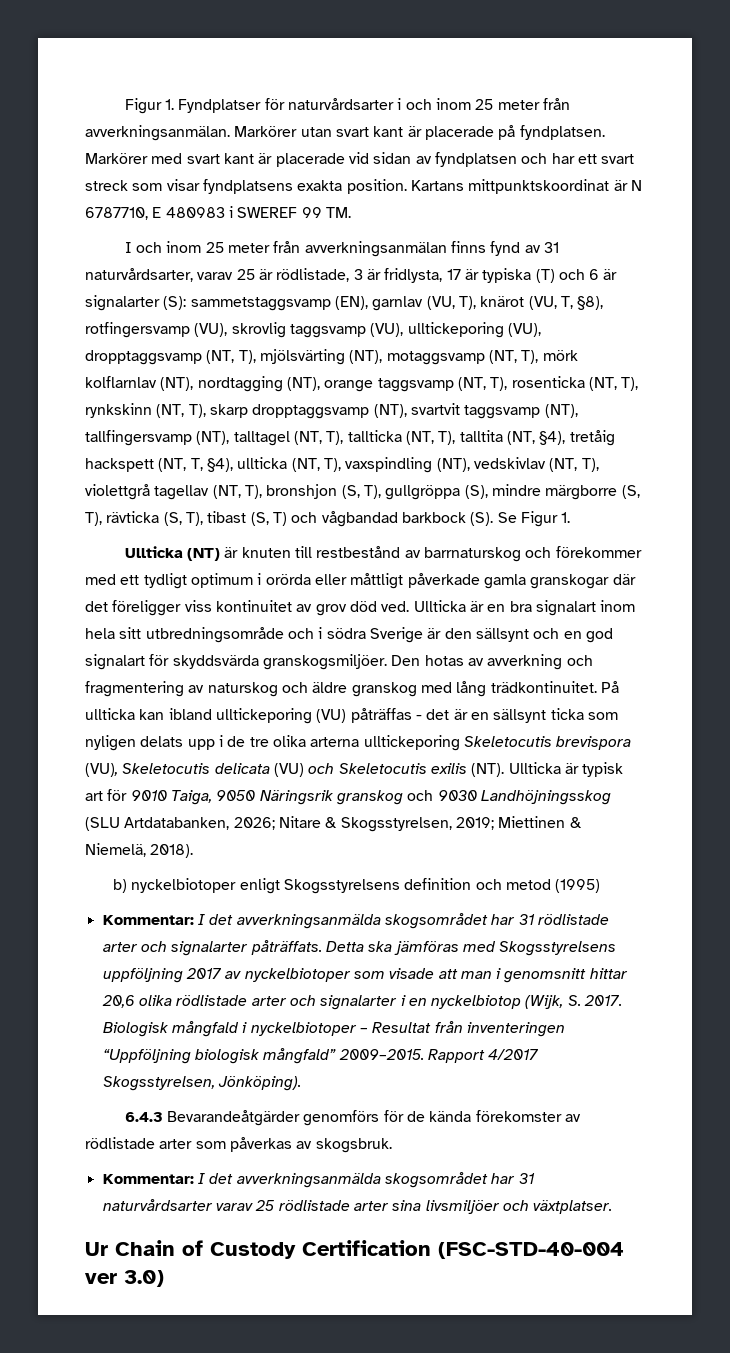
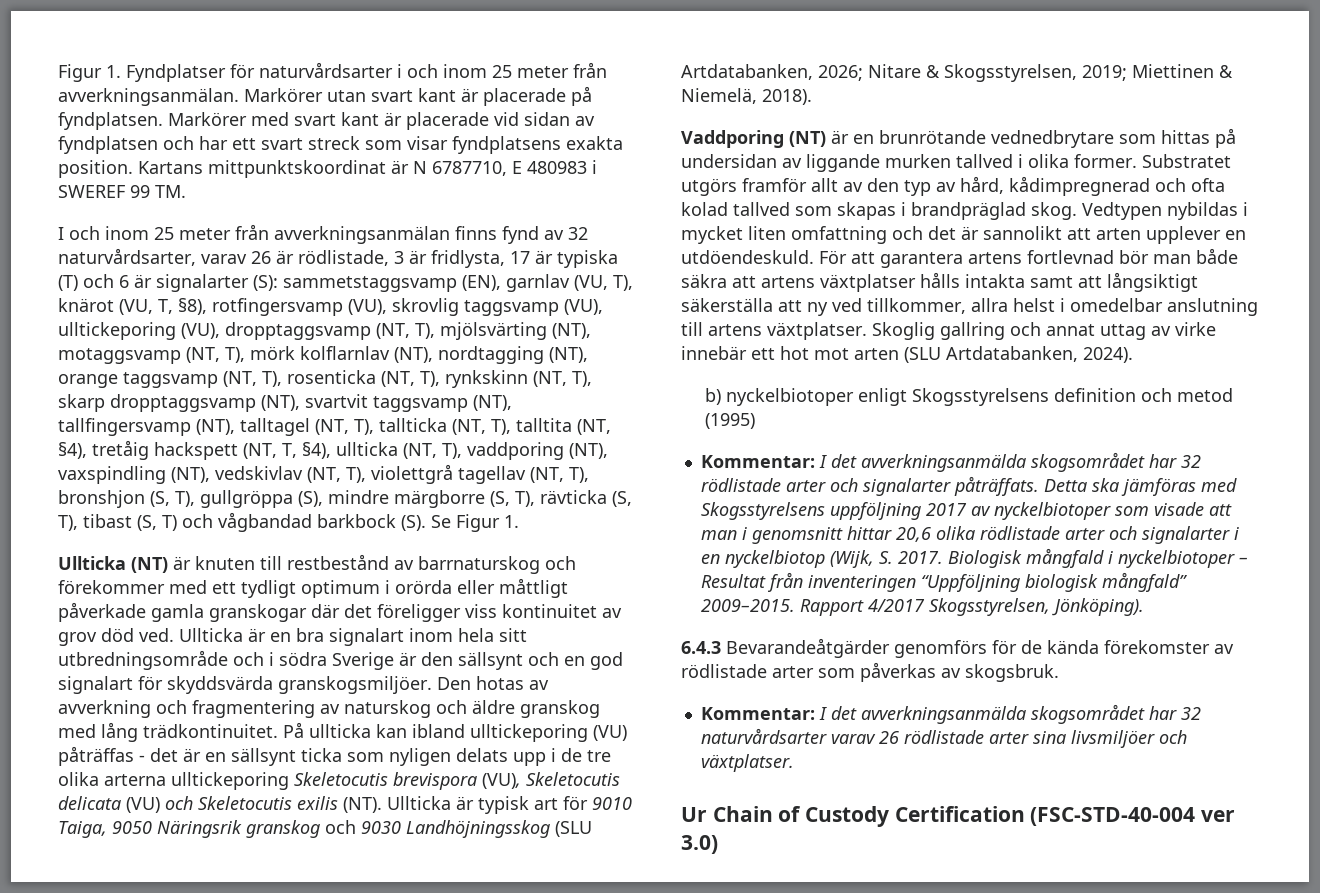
[543,242,559,253] 31 -> [568,227,588,240] 32
[236,269,255,280] 25 -> [251,251,271,264] 26
(341, 465) none -> [467,442,608,460] vaddporing (NT),
(194, 851) none -> [681,128,1236,148] [681,154,1231,172] [681,176,1225,196] [681,202,1248,220] [681,226,1246,244] [681,248,1238,268] [681,272,1198,292] [681,298,1258,316] [681,322,1216,340] [681,346,1133,363] // Vaddporing (NT) är en brunrötande vednedbrytare som hittas på undersidan av liggande murken tallved i olika former. Substratet utgörs framför allt av den typ av hård, kådimpregnerad och ofta kolad tallved som skapas i brandpräglad skog. Vedtypen nybildas i mycket liten omfattning och det är sannolikt att arten upplever en utdöendeskuld. För att garantera artens fortlevnad bör man både säkra att artens växtplatser hålls intakta samt att långsiktigt säkerställa att ny ved tillkommer, allra helst i omedelbar anslutning till artens växtplatser. Skoglig gallring och annat uttag av virke innebär ett hot mot arten (SLU Artdatabanken, 2024).
[518,914,535,925] 31 -> [1180,455,1201,468] 32
[518,1173,535,1184] 31 -> [1180,707,1201,720] 32
[255,1200,275,1211] 25 -> [878,731,899,744] 26

